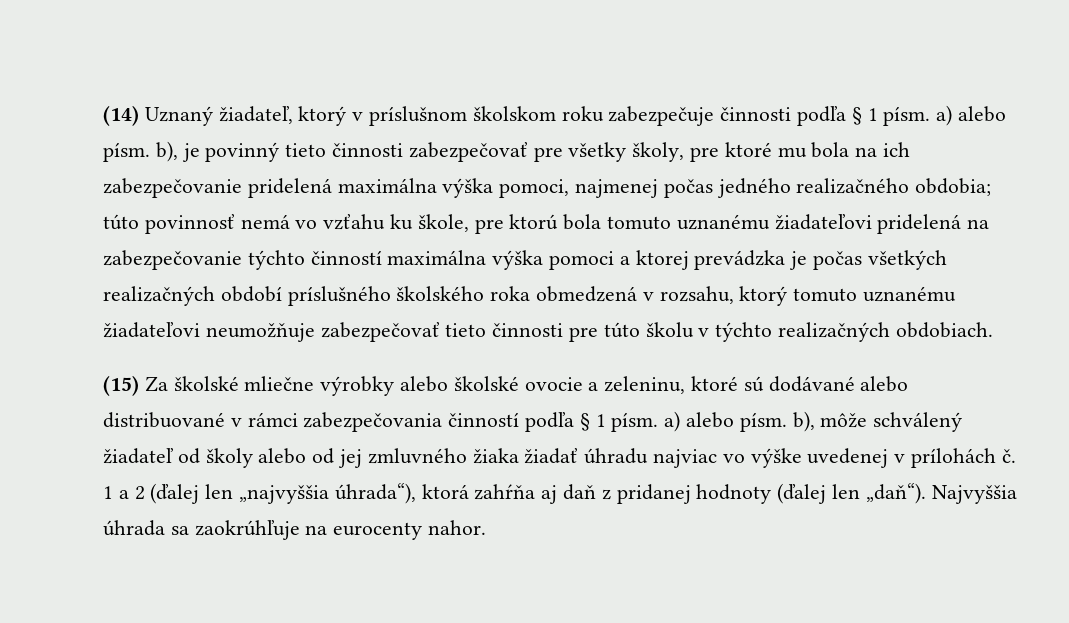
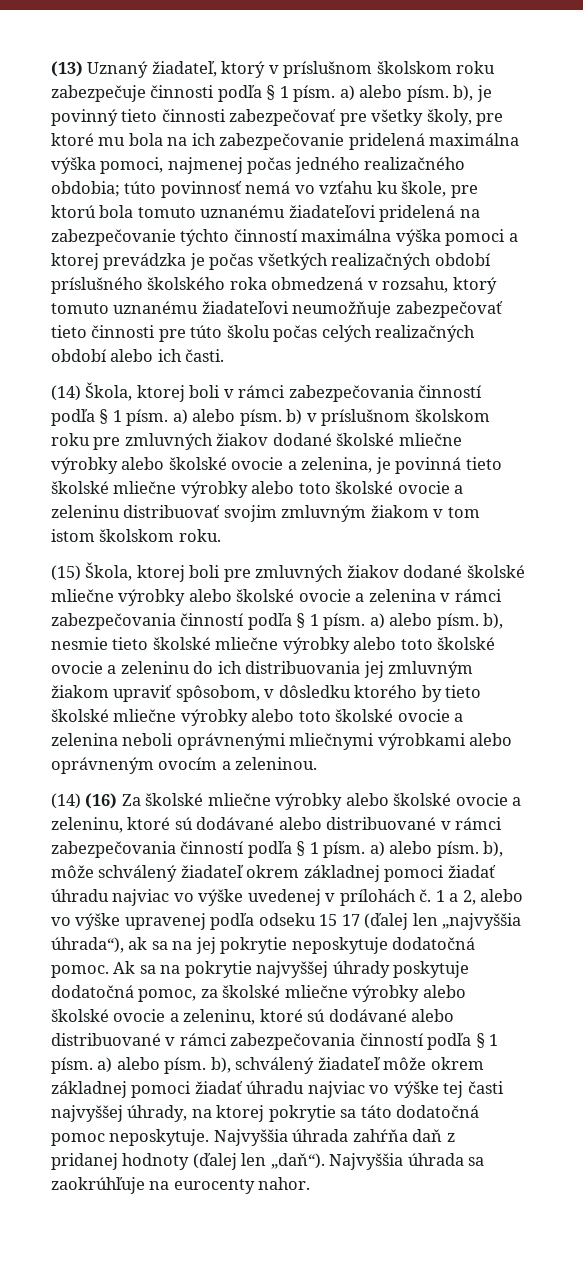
[103,105,139,126] (14) -> [51,61,83,77] (13)
[698,322,993,342] [103,375,139,396] v týchto realizačných obdobiach. // (15) -> [273,325,476,342] [51,349,225,362] [51,382,483,402] [51,409,490,426] [51,433,462,450] [51,457,502,474] [51,481,464,498] [51,505,480,522] [51,529,221,542] [51,562,525,582] [51,589,502,606] [51,613,504,630] [51,637,496,654] [51,661,474,678] [51,685,482,702] [51,709,464,726] [51,733,513,750] [51,757,318,774] [51,793,118,809] počas celých realizačných období alebo ich časti. // (14) Škola, ktorej boli v rámci zabezpečovania činností podľa § 1 písm. a) alebo písm. b) v príslušnom školskom roku pre zmluvných žiakov dodané školské mliečne výrobky alebo školské ovocie a zelenina, je povinná tieto školské mliečne výrobky alebo toto školské ovocie a zeleninu distribuovať svojim zmluvným žiakom v tom istom školskom roku. // (15) Škola, ktorej boli pre zmluvných žiakov dodané školské mliečne výrobky alebo školské ovocie a zelenina v rámci zabezpečovania činností podľa § 1 písm. a) alebo písm. b), nesmie tieto školské mliečne výrobky alebo toto školské ovocie a zeleninu do ich distribuovania jej zmluvným žiakom upraviť spôsobom, v dôsledku ktorého by tieto školské mliečne výrobky alebo toto školské ovocie a zelenina neboli oprávnenými mliečnymi výrobkami alebo oprávneným ovocím a zeleninou. // (14) (16)
[177,448,519,468] od školy alebo od jej zmluvného žiaka -> [246,865,445,882] okrem základnej pomoci
[134,483,558,504] 2 (ďalej len „najvyššia úhrada“), ktorá zahŕňa aj -> [462,889,524,905] [51,913,522,930] [51,937,476,954] [51,961,470,978] [51,985,466,1002] [51,1009,455,1025] [51,1033,499,1050] [51,1057,484,1074] [51,1081,504,1098] [51,1105,480,1122] [51,1129,408,1146] 2, alebo vo výške upravenej podľa odseku 15 17 (ďalej len „najvyššia úhrada“), ak sa na jej pokrytie neposkytuje dodatočná pomoc. Ak sa na pokrytie najvyššej úhrady poskytuje dodatočná pomoc, za školské mliečne výrobky alebo školské ovocie a zeleninu, ktoré sú dodávané alebo distribuované v rámci zabezpečovania činností podľa § 1 písm. a) alebo písm. b), schválený žiadateľ môže okrem základnej pomoci žiadať úhradu najviac vo výške tej časti najvyššej úhrady, na ktorej pokrytie sa táto dodatočná pomoc neposkytuje. Najvyššia úhrada zahŕňa

